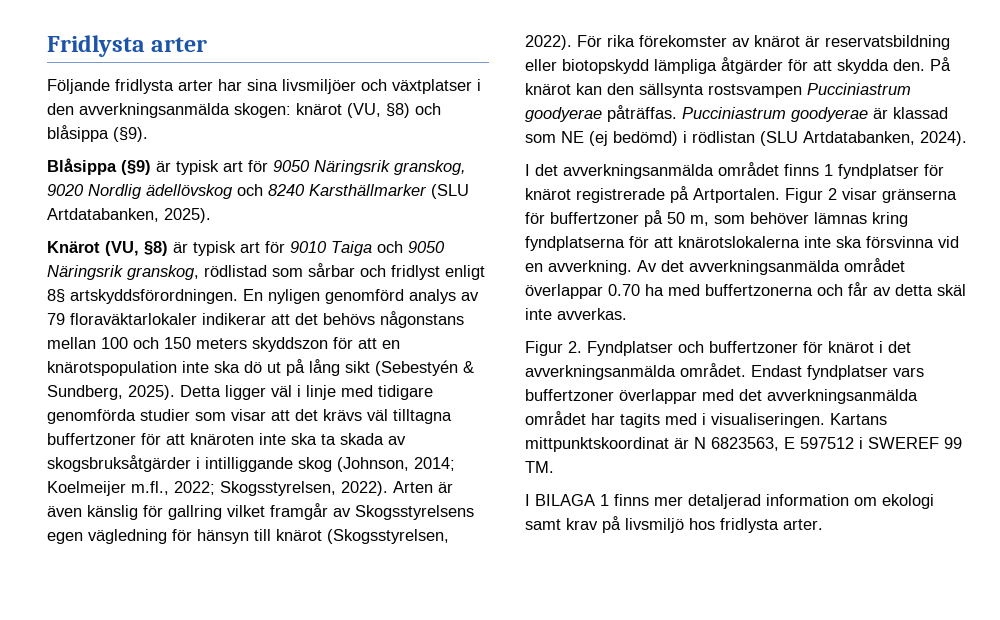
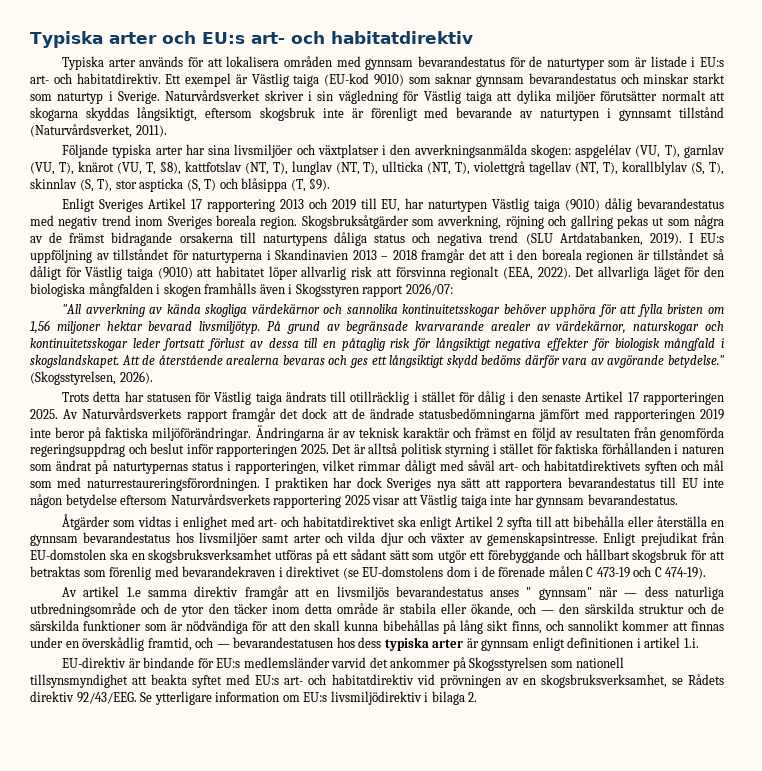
[47,35,208,57] Fridlysta arter -> [30,31,473,48] [62,56,725,70] [30,73,725,87] [30,90,726,104] [30,107,725,121] [30,124,167,138] Typiska arter och EU:s art- och habitatdirektiv // Typiska arter används för att lokalisera områden med gynnsam bevarandestatus för de naturtyper som är listade i EU:s art- och habitatdirektiv. Ett exempel är Västlig taiga (EU-kod 9010) som saknar gynnsam bevarandestatus och minskar starkt som naturtyp i Sverige. Naturvårdsverket skriver i sin vägledning för Västlig taiga att dylika miljöer förutsätter normalt att skogarna skyddas långsiktigt, eftersom skogsbruk inte är förenligt med bevarande av naturtypen i gynnsamt tillstånd (Naturvårdsverket, 2011).
[115,79,174,94] fridlysta -> [112,144,152,158] typiska
[296,103,441,118] [47,125,148,142] [47,158,466,175] [47,184,469,199] [47,208,211,223] [47,241,445,256] [47,263,485,280] [47,289,479,304] [47,311,464,328] [47,337,400,352] [47,359,474,376] [47,385,433,400] [47,409,452,424] [47,433,406,445] [47,455,455,472] [47,481,453,496] [47,503,474,520] [47,529,449,544] [525,35,950,50] [525,57,951,74] [525,83,911,98] [525,105,948,122] [525,131,967,146] [525,162,944,179] [525,186,957,203] [525,210,908,227] [525,236,959,251] [525,258,905,275] [525,282,966,299] [525,308,627,320] [525,341,911,356] [525,363,924,380] [525,389,918,404] [525,411,887,428] [525,437,962,452] [525,461,554,473] [525,494,934,509] [525,516,823,533] knärot (VU, §8) och blåsippa (§9). // Blåsippa (§9) är typisk art för 9050 Näringsrik granskog, 9020 Nordlig ädellövskog och 8240 Karsthällmarker (SLU Artdatabanken, 2025). // Knärot (VU, §8) är typisk art för 9010 Taiga och 9050 Näringsrik granskog, rödlistad som sårbar och fridlyst enligt 8§ artskyddsförordningen. En nyligen genomförd analys av 79 floraväktarlokaler indikerar att det behövs någonstans mellan 100 och 150 meters skyddszon för att en knärotspopulation inte ska dö ut på lång sikt (Sebestyén & Sundberg, 2025). Detta ligger väl i linje med tidigare genomförda studier som visar att det krävs väl tilltagna buffertzoner för att knäroten inte ska ta skada av skogsbruksåtgärder i intilliggande skog (Johnson, 2014; Koelmeijer m.fl., 2022; Skogsstyrelsen, 2022). Arten är även känslig för gallring vilket framgår av Skogsstyrelsens egen vägledning för hänsyn till knärot (Skogsstyrelsen, 2022). För rika förekomster av knärot är reservatsbildning eller biotopskydd lämpliga åtgärder för att skydda den. På knärot kan den sällsynta rostsvampen Pucciniastrum goodyerae påträffas. Pucciniastrum goodyerae är klassad som NE (ej bedömd) i rödlistan (SLU Artdatabanken, 2024). // I det avverkningsanmälda området finns 1 fyndplatser för knärot registrerade på Artportalen. Figur 2 visar gränserna för buffertzoner på 50 m, som behöver lämnas kring fyndplatserna för att knärotslokalerna inte ska försvinna vid en avverkning. Av det avverkningsanmälda området överlappar 0.70 ha med buffertzonerna och får av detta skäl inte avverkas. // Figur 2. Fyndplatser och buffertzoner för knärot i det avverkningsanmälda området. Endast fyndplatser vars buffertzoner överlappar med det avverkningsanmälda området har tagits med i visualiseringen. Kartans mittpunktskoordinat är N 6823563, E 597512 i SWEREF 99 TM. // I BILAGA 1 finns mer detaljerad information om ekologi samt krav på livsmiljö hos fridlysta arter. -> [575,144,725,158] [30,161,725,175] [30,178,331,192] [62,198,724,212] [30,215,724,229] [30,232,724,246] [30,249,724,263] [30,266,725,280] [30,283,453,297] [62,304,724,317] [30,320,725,334] [30,338,725,351] [30,355,724,368] [30,371,153,385] [62,391,724,405] [30,408,724,422] [30,425,725,441] [30,443,725,457] [30,460,724,474] [30,477,725,491] [30,494,678,508] [62,514,724,530] [30,532,724,546] [30,549,726,563] [30,566,707,580] [62,586,724,600] [30,603,724,617] [30,620,724,634] [30,637,699,651] [62,657,625,671] [30,674,724,688] [30,691,478,705] aspgelélav (VU, T), garnlav (VU, T), knärot (VU, T, §8), kattfotslav (NT, T), lunglav (NT, T), ullticka (NT, T), violettgrå tagellav (NT, T), korallblylav (S, T), skinnlav (S, T), stor aspticka (S, T) och blåsippa (T, §9). // Enligt Sveriges Artikel 17 rapportering 2013 och 2019 till EU, har naturtypen Västlig taiga (9010) dålig bevarandestatus med negativ trend inom Sveriges boreala region. Skogsbruksåtgärder som avverkning, röjning och gallring pekas ut som några av de främst bidragande orsakerna till naturtypens dåliga status och negativa trend (SLU Artdatabanken, 2019). I EU:s uppföljning av tillståndet för naturtyperna i Skandinavien 2013 – 2018 framgår det att i den boreala regionen är tillståndet så dåligt för Västlig taiga (9010) att habitatet löper allvarlig risk att försvinna regionalt (EEA, 2022). Det allvarliga läget för den biologiska mångfalden i skogen framhålls även i Skogsstyren rapport 2026/07: // "All avverkning av kända skogliga värdekärnor och sannolika kontinuitetsskogar behöver upphöra för att fylla bristen om 1,56 miljoner hektar bevarad livsmiljötyp. På grund av begränsade kvarvarande arealer av värdekärnor, naturskogar och kontinuitetsskogar leder fortsatt förlust av dessa till en påtaglig risk för långsiktigt negativa effekter för biologisk mångfald i skogslandskapet. Att de återstående arealerna bevaras och ges ett långsiktigt skydd bedöms därför vara av avgörande betydelse." (Skogsstyrelsen, 2026). // Trots detta har statusen för Västlig taiga ändrats till otillräcklig i stället för dålig i den senaste Artikel 17 rapporteringen 2025. Av Naturvårdsverkets rapport framgår det dock att de ändrade statusbedömningarna jämfört med rapporteringen 2019 inte beror på faktiska miljöförändringar. Ändringarna är av teknisk karaktär och främst en följd av resultaten från genomförda regeringsuppdrag och beslut inför rapporteringen 2025. Det är alltså politisk styrning i stället för faktiska förhållanden i naturen som ändrat på naturtypernas status i rapporteringen, vilket rimmar dåligt med såväl art- och habitatdirektivets syften och mål som med naturrestaureringsförordningen. I praktiken har dock Sveriges nya sätt att rapportera bevarandestatus till EU inte någon betydelse eftersom Naturvårdsverkets rapportering 2025 visar att Västlig taiga inte har gynnsam bevarandestatus. // Åtgärder som vidtas i enlighet med art- och habitatdirektivet ska enligt Artikel 2 syfta till att bibehålla eller återställa en gynnsam bevarandestatus hos livsmiljöer samt arter och vilda djur och växter av gemenskapsintresse. Enligt prejudikat från EU-domstolen ska en skogsbruksverksamhet utföras på ett sådant sätt som utgör ett förebyggande och hållbart skogsbruk för att betraktas som förenlig med bevarandekraven i direktivet (se EU-domstolens dom i de förenade målen C 473-19 och C 474-19). // Av artikel 1.e samma direktiv framgår att en livsmiljös bevarandestatus anses " gynnsam" när — dess naturliga utbredningsområde och de ytor den täcker inom detta område är stabila eller ökande, och — den särskilda struktur och de särskilda funktioner som är nödvändiga för att den skall kunna bibehållas på lång sikt finns, och sannolikt kommer att finnas under en överskådlig framtid, och — bevarandestatusen hos dess typiska arter är gynnsam enligt definitionen i artikel 1.i. // EU-direktiv är bindande för EU:s medlemsländer varvid det ankommer på Skogsstyrelsen som nationell tillsynsmyndighet att beakta syftet med EU:s art- och habitatdirektiv vid prövningen av en skogsbruksverksamhet, se Rådets direktiv 92/43/EEG. Se ytterligare information om EU:s livsmiljödirektiv i bilaga 2.

